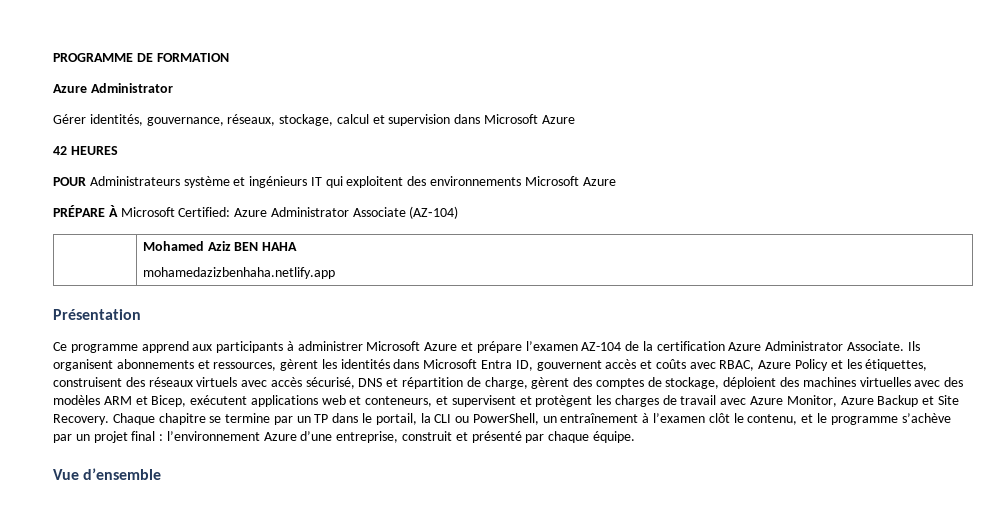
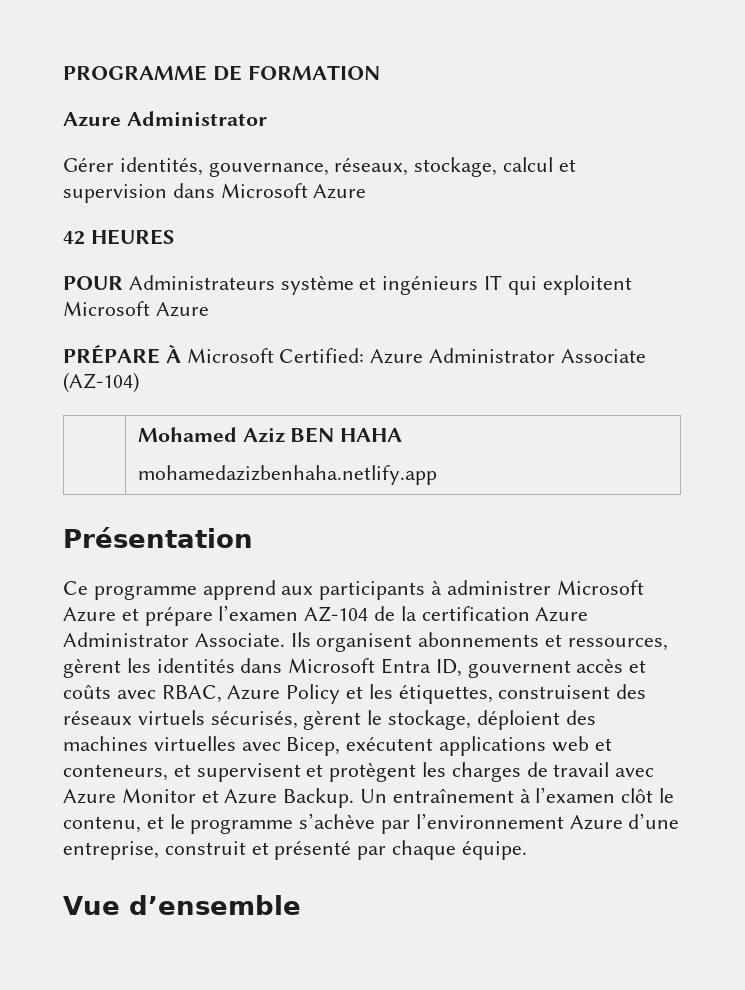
[407,176,522,186] des environnements -> (632, 285) none
[241,377,662,389] avec accès sécurisé, DNS et répartition de charge, gèrent des comptes de -> [210,710,383,730] sécurisés, gèrent le
[944,377,964,387] [53,395,148,405] des modèles ARM et -> (281, 746) none
[786,395,959,407] [53,413,557,425] Monitor, Azure Backup et Site Recovery. Chaque chapitre se termine par un TP dans le portail, la CLI ou PowerShell, un -> [121,788,388,808] Monitor et Azure Backup. Un
[75,431,164,443] un projet final : -> (411, 827) none

